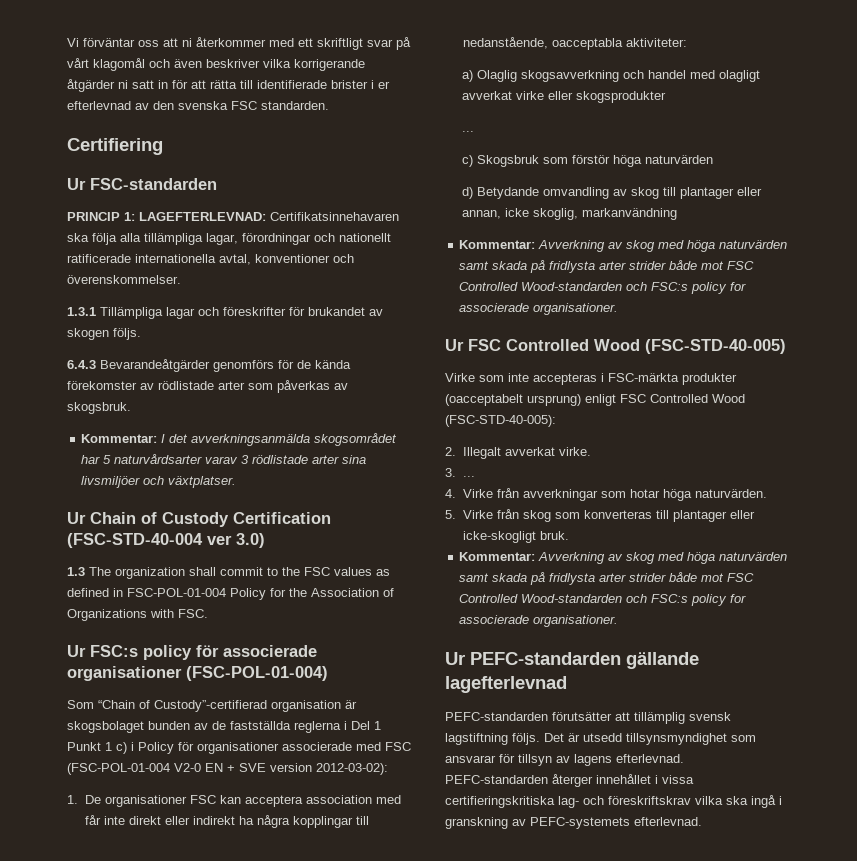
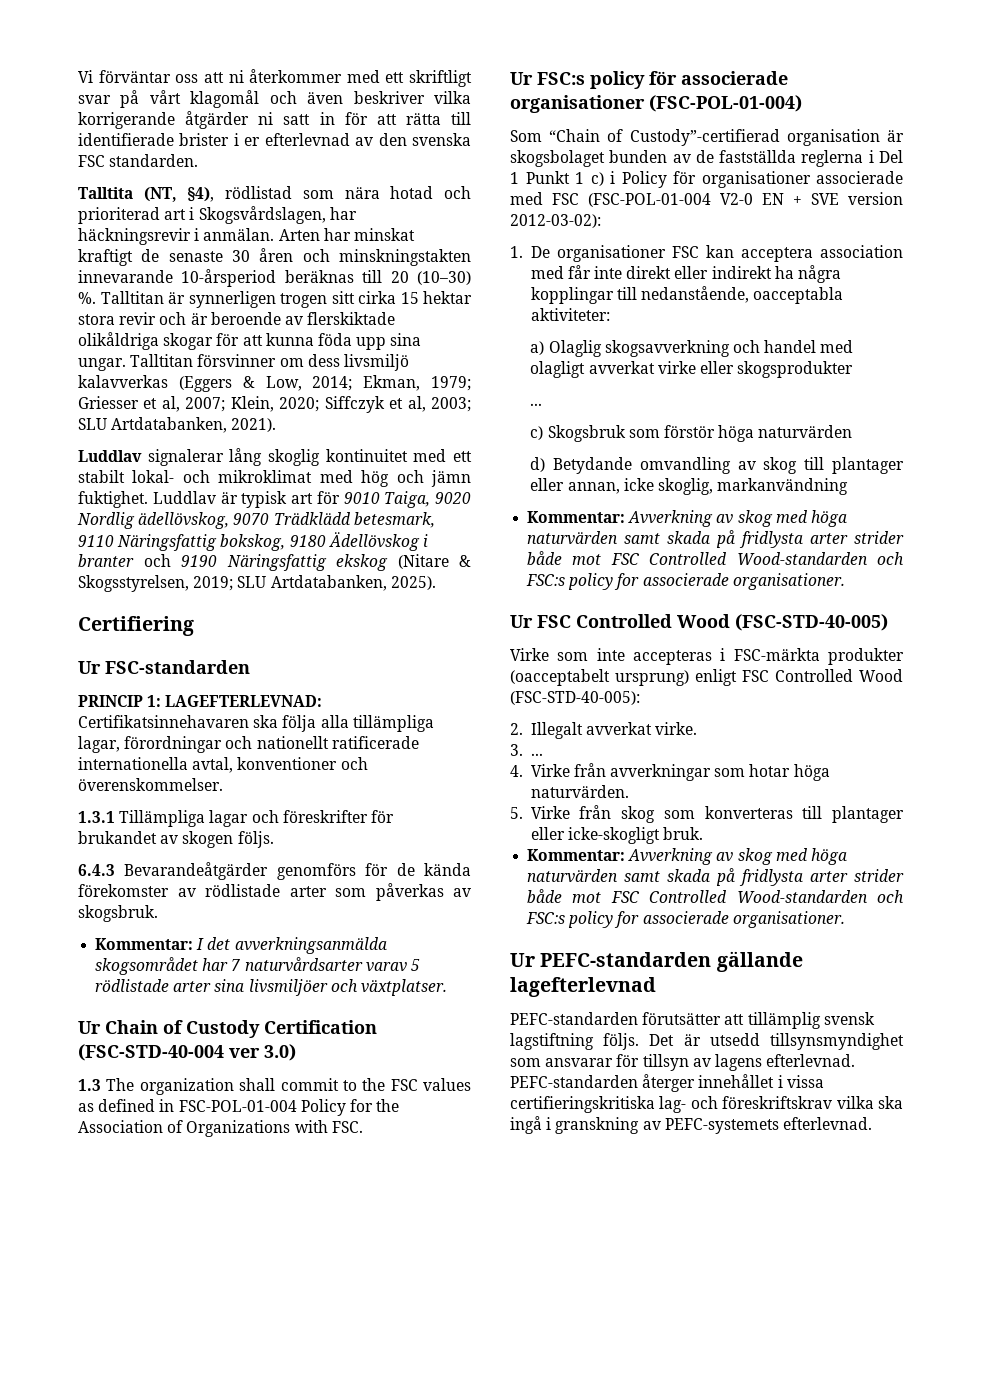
(329, 105) none -> [78,186,471,202] [78,206,357,224] [78,228,415,245] [78,248,471,266] [78,269,471,287] [78,291,472,308] [78,312,396,325] [78,332,422,350] [78,354,409,371] [78,375,471,392] [78,396,472,413] [78,417,277,433] [78,448,472,466] [78,470,471,487] [78,491,471,508] [77,512,435,529] [78,532,428,551] [78,554,471,571] [78,575,436,592] // Talltita (NT, §4), rödlistad som nära hotad och prioriterad art i Skogsvårdslagen, har häckningsrevir i anmälan. Arten har minskat kraftigt de senaste 30 åren och minskningstakten innevarande 10-årsperiod beräknas till 20 (10–30) %. Talltitan är synnerligen trogen sitt cirka 15 hektar stora revir och är beroende av flerskiktade olikåldriga skogar för att kunna föda upp sina ungar. Talltitan försvinner om dess livsmiljö kalavverkas (Eggers & Low, 2014; Ekman, 1979; Griesser et al, 2007; Klein, 2020; Siffczyk et al, 2003; SLU Artdatabanken, 2021). // Luddlav signalerar lång skoglig kontinuitet med ett stabilt lokal- och mikroklimat med hög och jämn fuktighet. Luddlav är typisk art för 9010 Taiga, 9020 Nordlig ädellövskog, 9070 Trädklädd betesmark, 9110 Näringsfattig bokskog, 9180 Ädellövskog i branter och 9190 Näringsfattig ekskog (Nitare & Skogsstyrelsen, 2019; SLU Artdatabanken, 2025).
[103,455,112,464] 5 -> [231,959,241,971] 7
[241,455,250,464] 3 -> [410,959,420,971] 5

